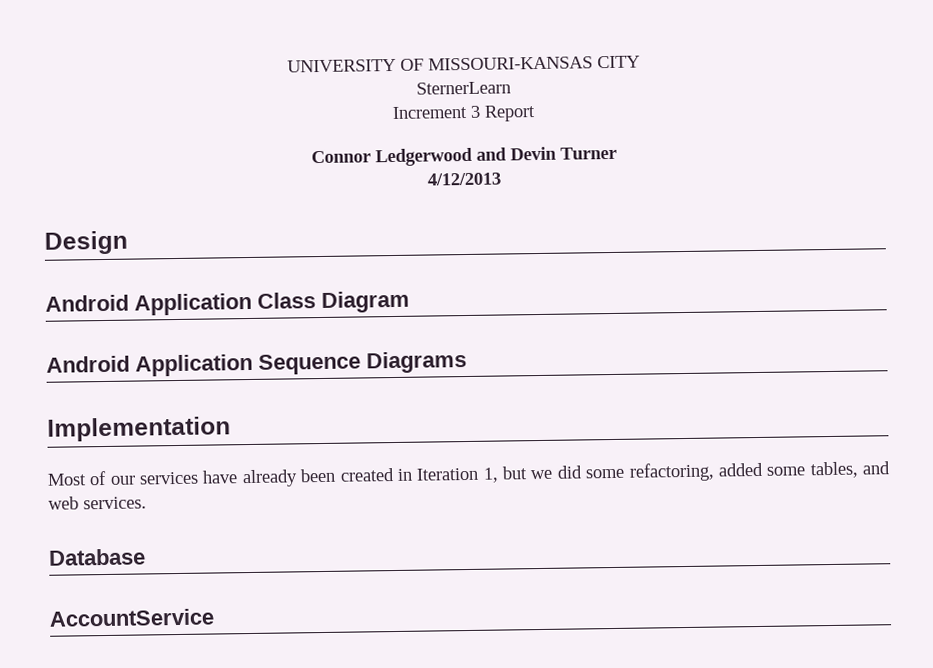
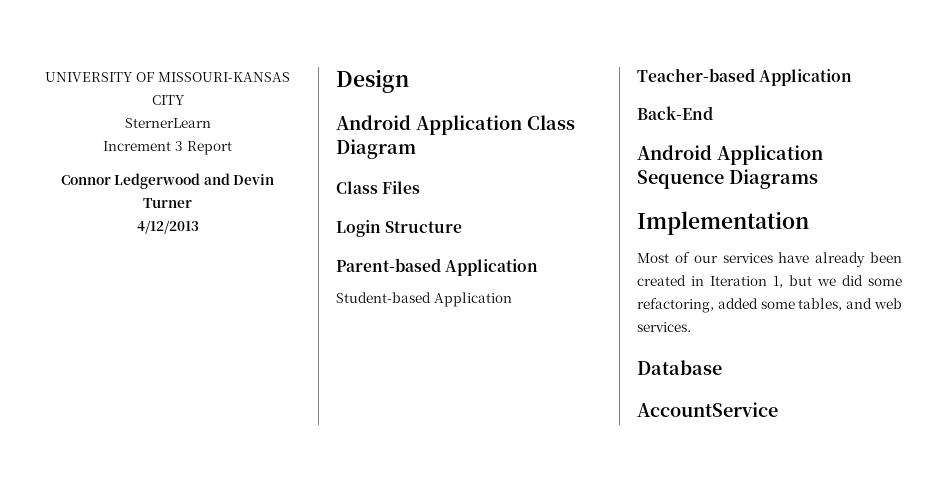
(410, 301) none -> [336,181,421,194] [336,220,463,237] [336,258,539,276] [336,292,512,307] [637,68,853,86] [637,106,713,120] // Class Files // Login Structure // Parent-based Application // Student-based Application // Teacher-based Application // Back-End

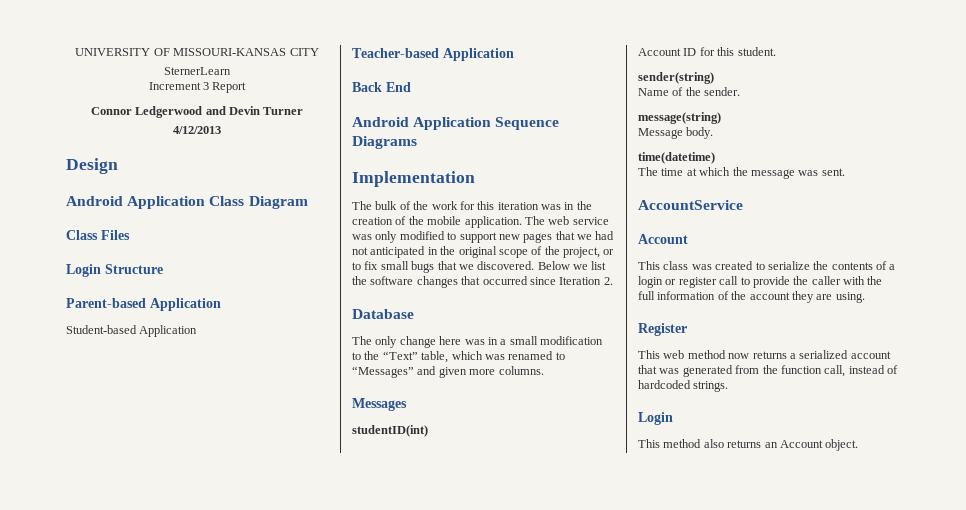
[637,106,713,120] Back-End -> [352,82,411,92] Back End
[637,252,902,267] [637,275,902,288] [637,298,902,313] [637,322,691,332] [637,360,722,375] [637,402,778,417] Most of our services have already been created in Iteration 1, but we did some refactoring, added some tables, and web services. // Database // AccountService -> [352,201,592,210] [352,216,609,228] [352,231,615,243] [352,246,615,258] [352,261,607,273] [352,276,613,288] [352,309,414,319] [352,336,603,348] [352,351,565,363] [352,366,544,378] [352,398,407,411] [352,425,428,437] [638,47,776,56] [638,72,714,84] [638,87,741,96] [638,112,721,124] [638,127,714,139] [638,152,715,164] [638,167,845,179] [638,200,743,210] [638,234,688,244] [638,261,896,270] [638,276,883,288] [638,291,865,303] [638,323,687,336] [638,350,891,359] [638,365,898,377] [638,380,729,392] [638,412,673,425] [638,439,859,451] The bulk of the work for this iteration was in the creation of the mobile application. The web service was only modified to support new pages that we had not anticipated in the original scope of the project, or to fix small bugs that we discovered. Below we list the software changes that occurred since Iteration 2. // Database // The only change here was in a small modification to the “Text” table, which was renamed to “Messages” and given more columns. // Messages // studentID(int) // Account ID for this student. // sender(string) // Name of the sender. // message(string) // Message body. // time(datetime) // The time at which the message was sent. // AccountService // Account // This class was created to serialize the contents of a login or register call to provide the caller with the full information of the account they are using. // Register // This web method now returns a serialized account that was generated from the function call, instead of hardcoded strings. // Login // This method also returns an Account object.

